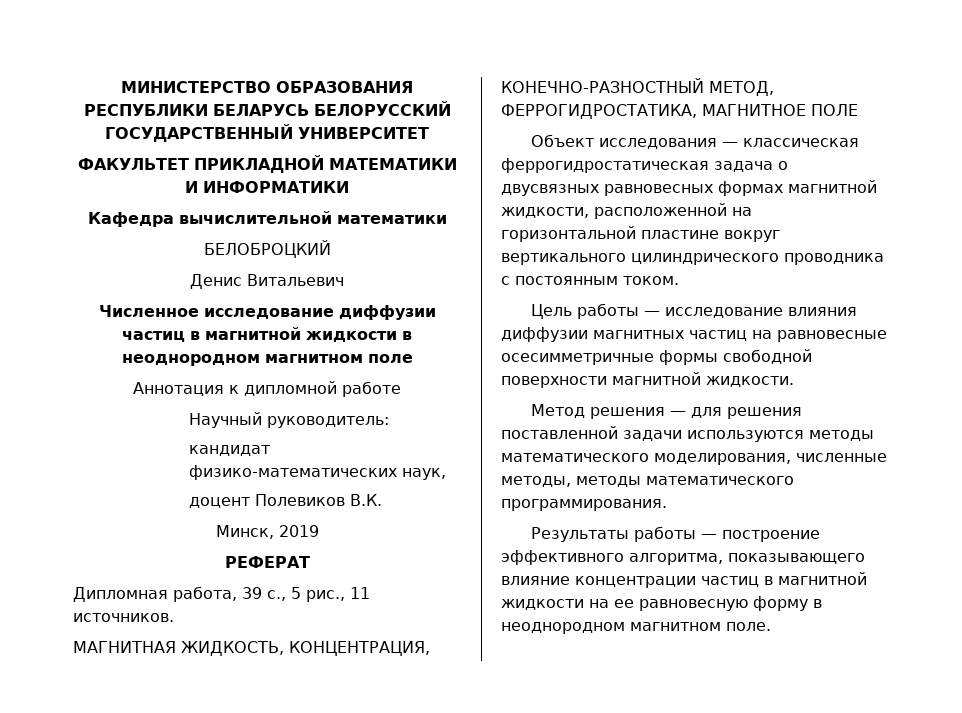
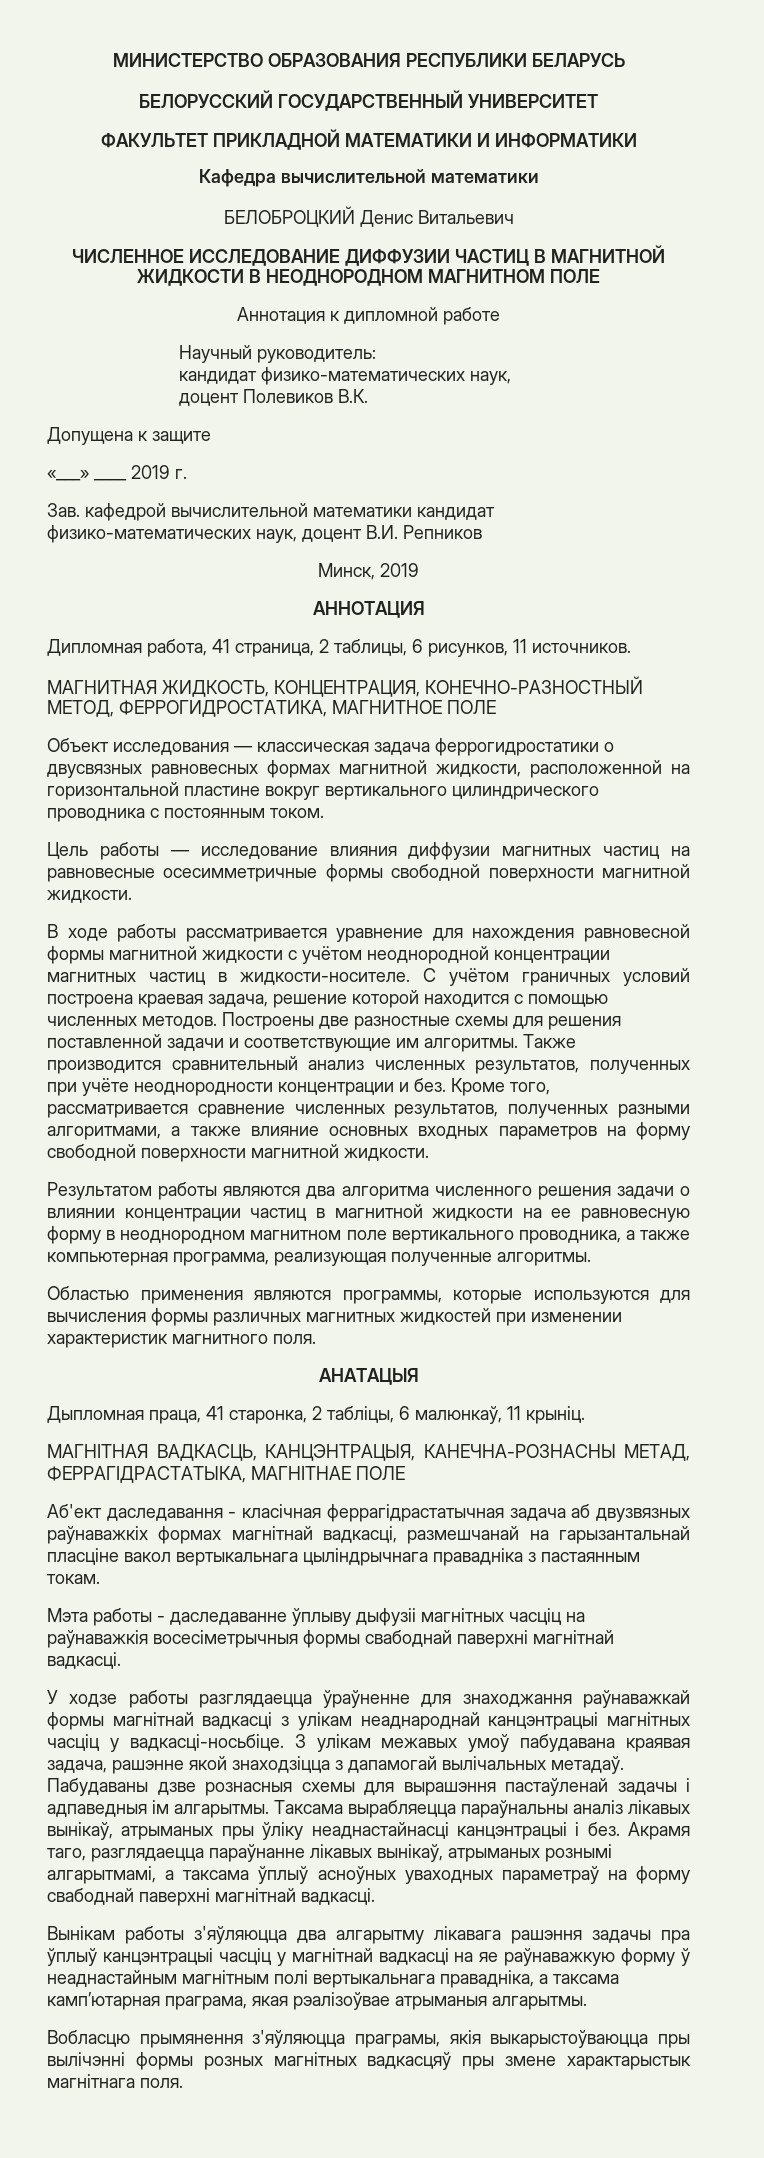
(309, 110) none -> (625, 60) //
(331, 249) // -> (355, 216) none
[98,305,436,320] [122,327,412,342] [121,354,413,366] Численное исследование диффузии частиц в магнитной жидкости в неоднородном магнитном поле -> [72,245,665,266] [137,269,600,286] ЧИСЛЕННОЕ ИССЛЕДОВАНИЕ ДИФФУЗИИ ЧАСТИЦ В МАГНИТНОЙ ЖИДКОСТИ В НЕОДНОРОДНОМ МАГНИТНОМ ПОЛЕ
(383, 500) none -> [47,427,211,445] [47,470,127,481] [131,465,187,479] [47,503,495,521] [47,525,482,543] // Допущена к защите // «___» ____ 2019 г. // Зав. кафедрой вычислительной математики кандидат физико-математических наук, доцент В.И. Репников
[224,556,310,568] РЕФЕРАТ -> [312,601,425,618] АННОТАЦИЯ
[242,587,345,602] 39 с., 5 рис., -> [212,639,508,657] 41 страница, 2 таблицы, 6 рисунков,
[501,158,773,173] феррогидростатическая задача -> [374,738,599,756] задача феррогидростатики
[531,404,803,419] [501,426,874,442] [501,453,887,465] [501,476,794,487] [501,499,667,511] [531,526,821,542] [501,550,865,565] [501,576,570,585] Метод решения — для решения поставленной задачи используются методы математического моделирования, численные методы, методы математического программирования. // Результаты работы — построение эффективного алгоритма, показывающего влияние -> [47,924,690,942] [47,946,610,964] [47,968,690,986] [47,990,608,1008] [47,1012,621,1030] [47,1034,576,1052] [47,1056,691,1074] [47,1078,550,1096] [47,1104,690,1118] [47,1122,690,1140] [47,1144,429,1162] [47,1182,690,1200] [47,1208,115,1218] В ходе работы рассматривается уравнение для нахождения равновесной формы магнитной жидкости с учётом неоднородной концентрации магнитных частиц в жидкости-носителе. С учётом граничных условий построена краевая задача, решение которой находится с помощью численных методов. Построены две разностные схемы для решения поставленной задачи и соответствующие им алгоритмы. Также производится сравнительный анализ численных результатов, полученных при учёте неоднородности концентрации и без. Кроме того, рассматривается сравнение численных результатов, полученных разными алгоритмами, а также влияние основных входных параметров на форму свободной поверхности магнитной жидкости. // Результатом работы являются два алгоритма численного решения задачи о влиянии
[726,622,771,631] поле. -> [346,1230,690,1244] [47,1252,591,1266] [47,1286,690,1304] [47,1308,622,1326] [47,1334,316,1348] [318,1368,419,1385] [47,1406,585,1424] [47,1444,690,1461] [47,1466,405,1483] [47,1504,690,1522] [47,1526,690,1544] [47,1548,640,1566] [47,1574,100,1584] [47,1608,585,1626] [47,1630,614,1648] [47,1652,121,1669] [47,1690,690,1708] [47,1712,690,1730] [47,1734,690,1752] [47,1756,624,1774] [47,1778,690,1796] [47,1800,690,1818] [47,1822,690,1840] [47,1844,612,1862] [47,1866,690,1884] [47,1888,375,1906] [47,1926,690,1944] [47,1948,690,1966] [47,1970,619,1988] [47,1992,587,2010] [47,2030,691,2048] [47,2052,691,2070] [47,2074,183,2088] поле вертикального проводника, а также компьютерная программа, реализующая полученные алгоритмы. // Областью применения являются программы, которые используются для вычисления формы различных магнитных жидкостей при изменении характеристик магнитного поля. // АНАТАЦЫЯ // Дыпломная праца, 41 старонка, 2 табліцы, 6 малюнкаў, 11 крыніц. // МАГНІТНАЯ ВАДКАСЦЬ, КАНЦЭНТРАЦЫЯ, КАНЕЧНА-РОЗНАСНЫ МЕТАД, ФЕРРАГІДРАСТАТЫКА, МАГНІТНАЕ ПОЛЕ // Аб'ект даследавання - класічная феррагідрастатычная задача аб двузвязных раўнаважкіх формах магнітнай вадкасці, размешчанай на гарызантальнай пласціне вакол вертыкальнага цыліндрычнага правадніка з пастаянным токам. // Мэта работы - даследаванне ўплыву дыфузіі магнітных часціц на раўнаважкія восесіметрычныя формы свабоднай паверхні магнітнай вадкасці. // У ходзе работы разглядаецца ўраўненне для знаходжання раўнаважкай формы магнітнай вадкасці з улікам неаднароднай канцэнтрацыі магнітных часціц у вадкасці-носьбіце. З улікам межавых умоў пабудавана краявая задача, рашэнне якой знаходзіцца з дапамогай вылічальных метадаў. Пабудаваны дзве рознасныя схемы для вырашэння пастаўленай задачы і адпаведныя ім алгарытмы. Таксама вырабляецца параўнальны аналіз лікавых вынікаў, атрыманых пры ўліку неаднастайнасці канцэнтрацыі і без. Акрамя таго, разглядаецца параўнанне лікавых вынікаў, атрыманых рознымі алгарытмамі, а таксама ўплыў асноўных уваходных параметраў на форму свабоднай паверхні магнітнай вадкасці. // Вынікам работы з'яўляюцца два алгарытму лікавага рашэння задачы пра ўплыў канцэнтрацыі часціц у магнітнай вадкасці на яе раўнаважкую форму ў неаднастайным магнітным полі вертыкальнага правадніка, а таксама камп’ютарная праграма, якая рэалізоўвае атрыманыя алгарытмы. // Вобласцю прымянення з'яўляюцца праграмы, якія выкарыстоўваюцца пры вылічэнні формы розных магнітных вадкасцяў пры змене характарыстык магнітнага поля.

